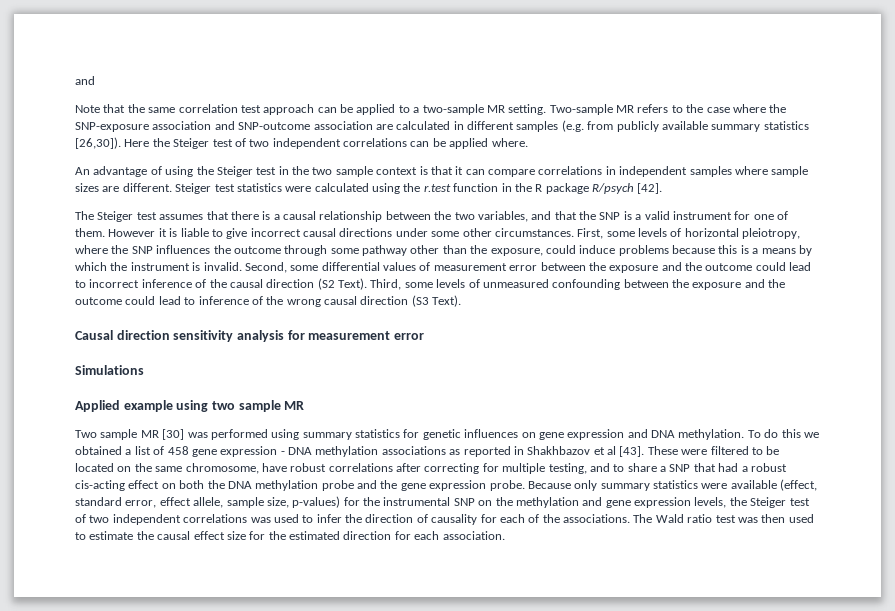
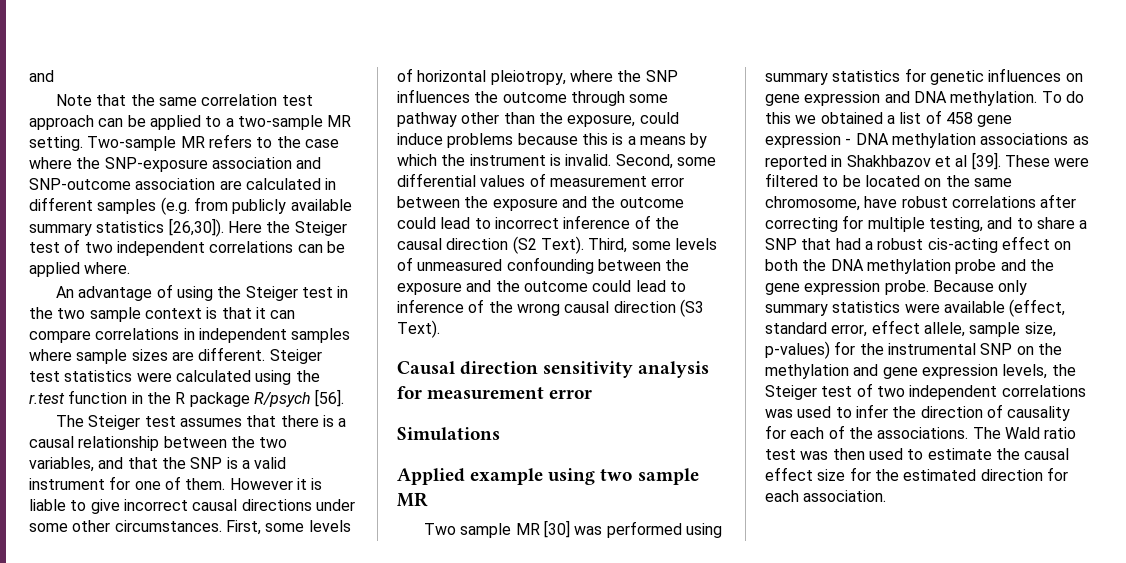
[637,183,663,194] [42]. -> [315,389,345,407] [56].
[619,446,645,457] [43]. -> [971,152,1001,170] [39].

